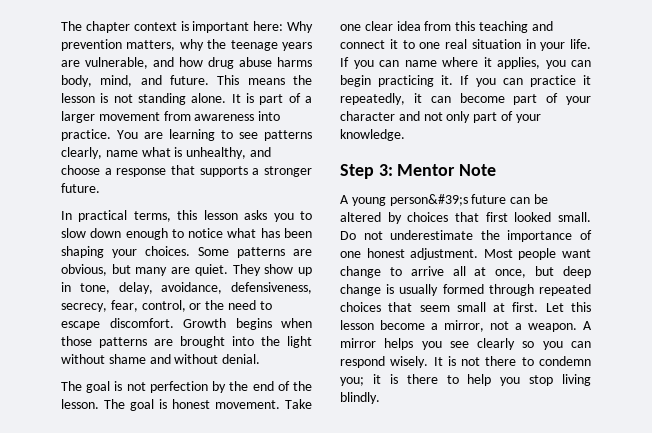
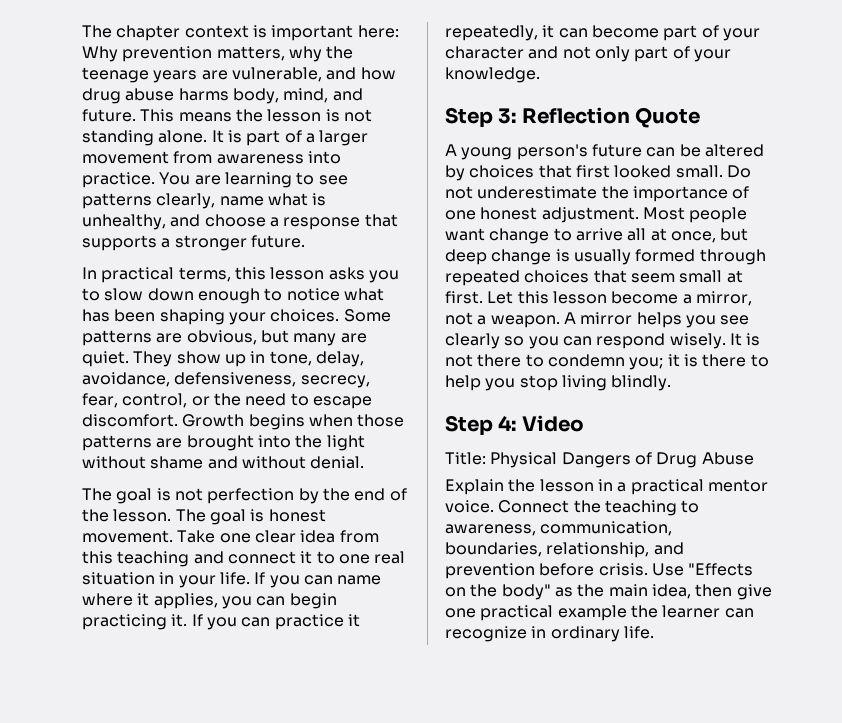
[397,164,497,176] Mentor Note -> [521,107,701,128] Reflection Quote
[389,194,468,206] person&#39;s -> [516,144,588,160] person's
(380, 398) none -> [445,415,584,436] [445,452,754,468] [445,479,768,495] [445,500,700,516] [445,521,673,536] [445,542,684,558] [445,563,754,579] [445,584,772,600] [445,605,754,621] [445,626,654,642] // Step 4: Video // Title: Physical Dangers of Drug Abuse // Explain the lesson in a practical mentor voice. Connect the teaching to awareness, communication, boundaries, relationship, and prevention before crisis. Use "Effects on the body" as the main idea, then give one practical example the learner can recognize in ordinary life.

